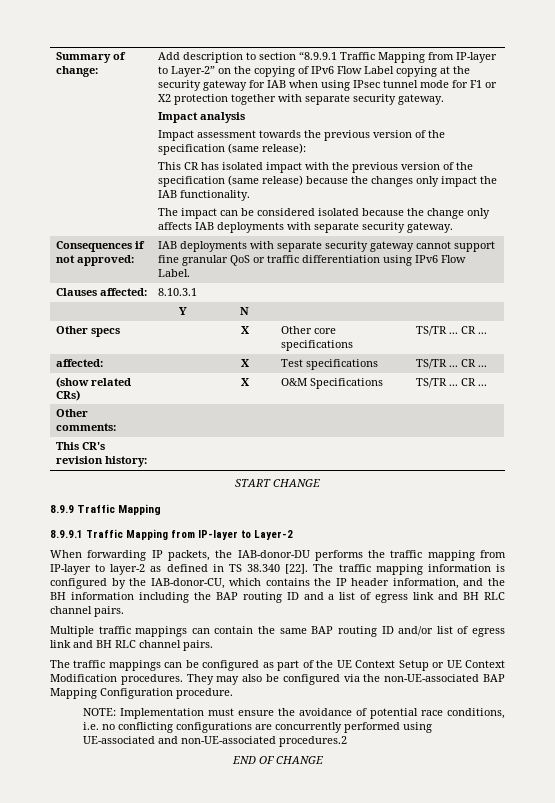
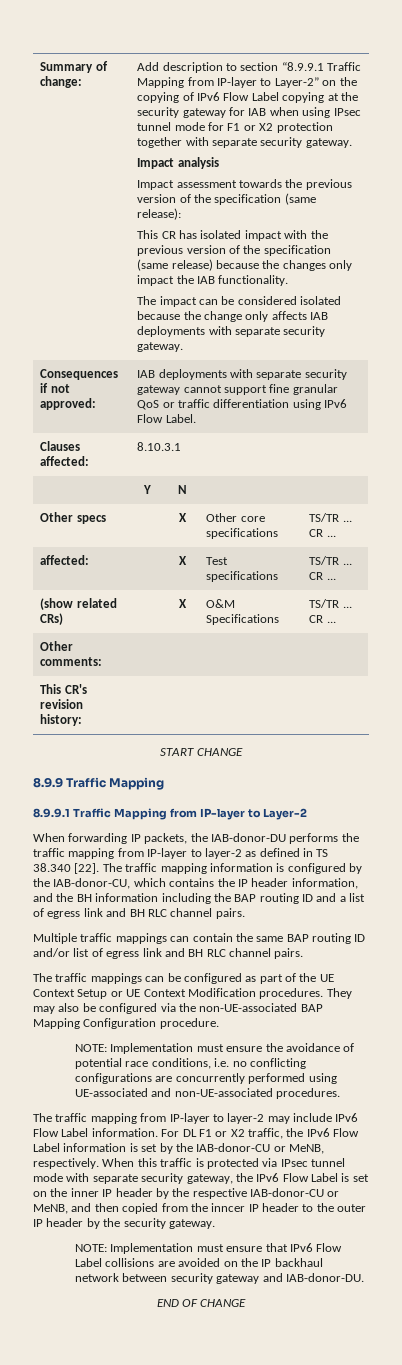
[278,736,347,747] procedures.2 -> [276,1088,341,1099] [33,1113,359,1124] [33,1128,360,1139] [33,1143,324,1154] [33,1158,345,1169] [33,1173,369,1184] [33,1188,340,1199] [33,1203,367,1214] [33,1218,215,1229] [75,1243,343,1254] [75,1258,323,1267] [75,1273,364,1284] procedures. // The traffic mapping from IP-layer to layer-2 may include IPv6 Flow Label information. For DL F1 or X2 traffic, the IPv6 Flow Label information is set by the IAB-donor-CU or MeNB, respectively. When this traffic is protected via IPsec tunnel mode with separate security gateway, the IPv6 Flow Label is set on the inner IP header by the respective IAB-donor-CU or MeNB, and then copied from the inncer IP header to the outer IP header by the security gateway. // NOTE: Implementation must ensure that IPv6 Flow Label collisions are avoided on the IP backhaul network between security gateway and IAB-donor-DU.

